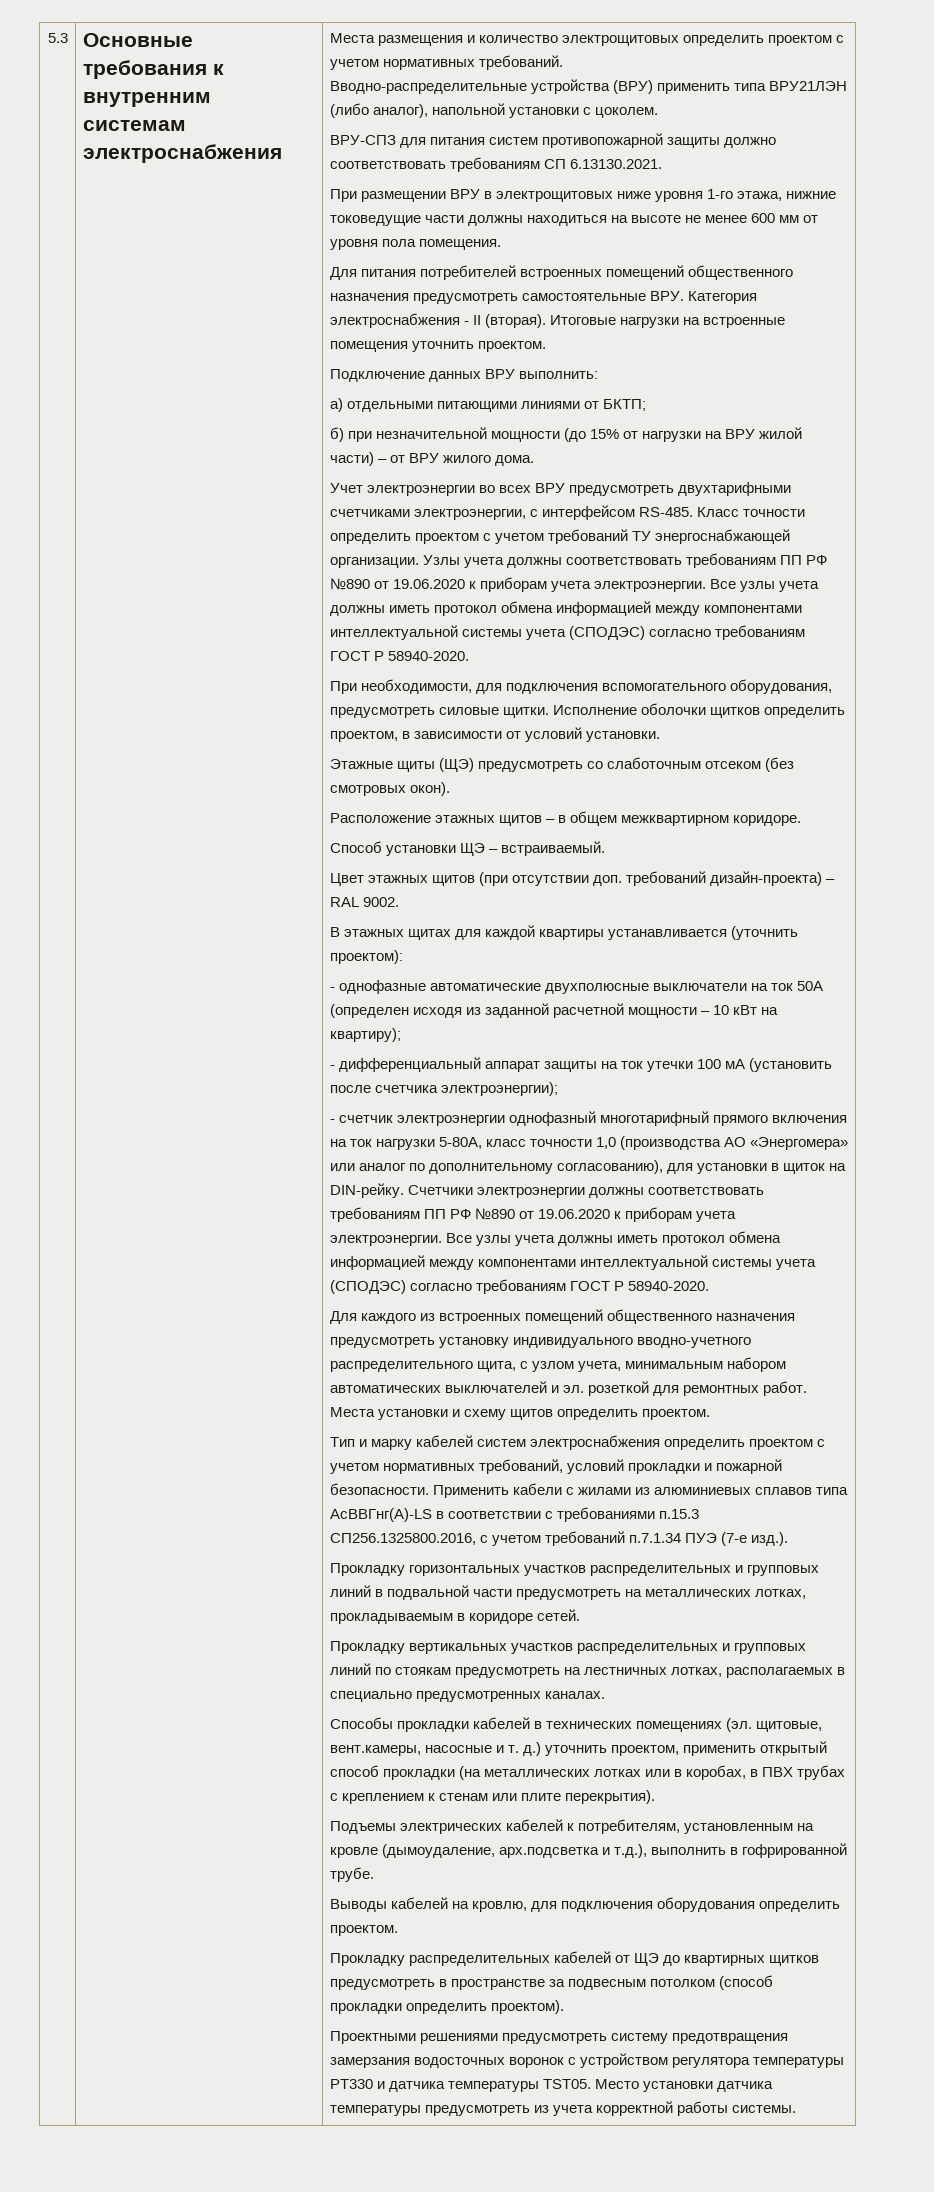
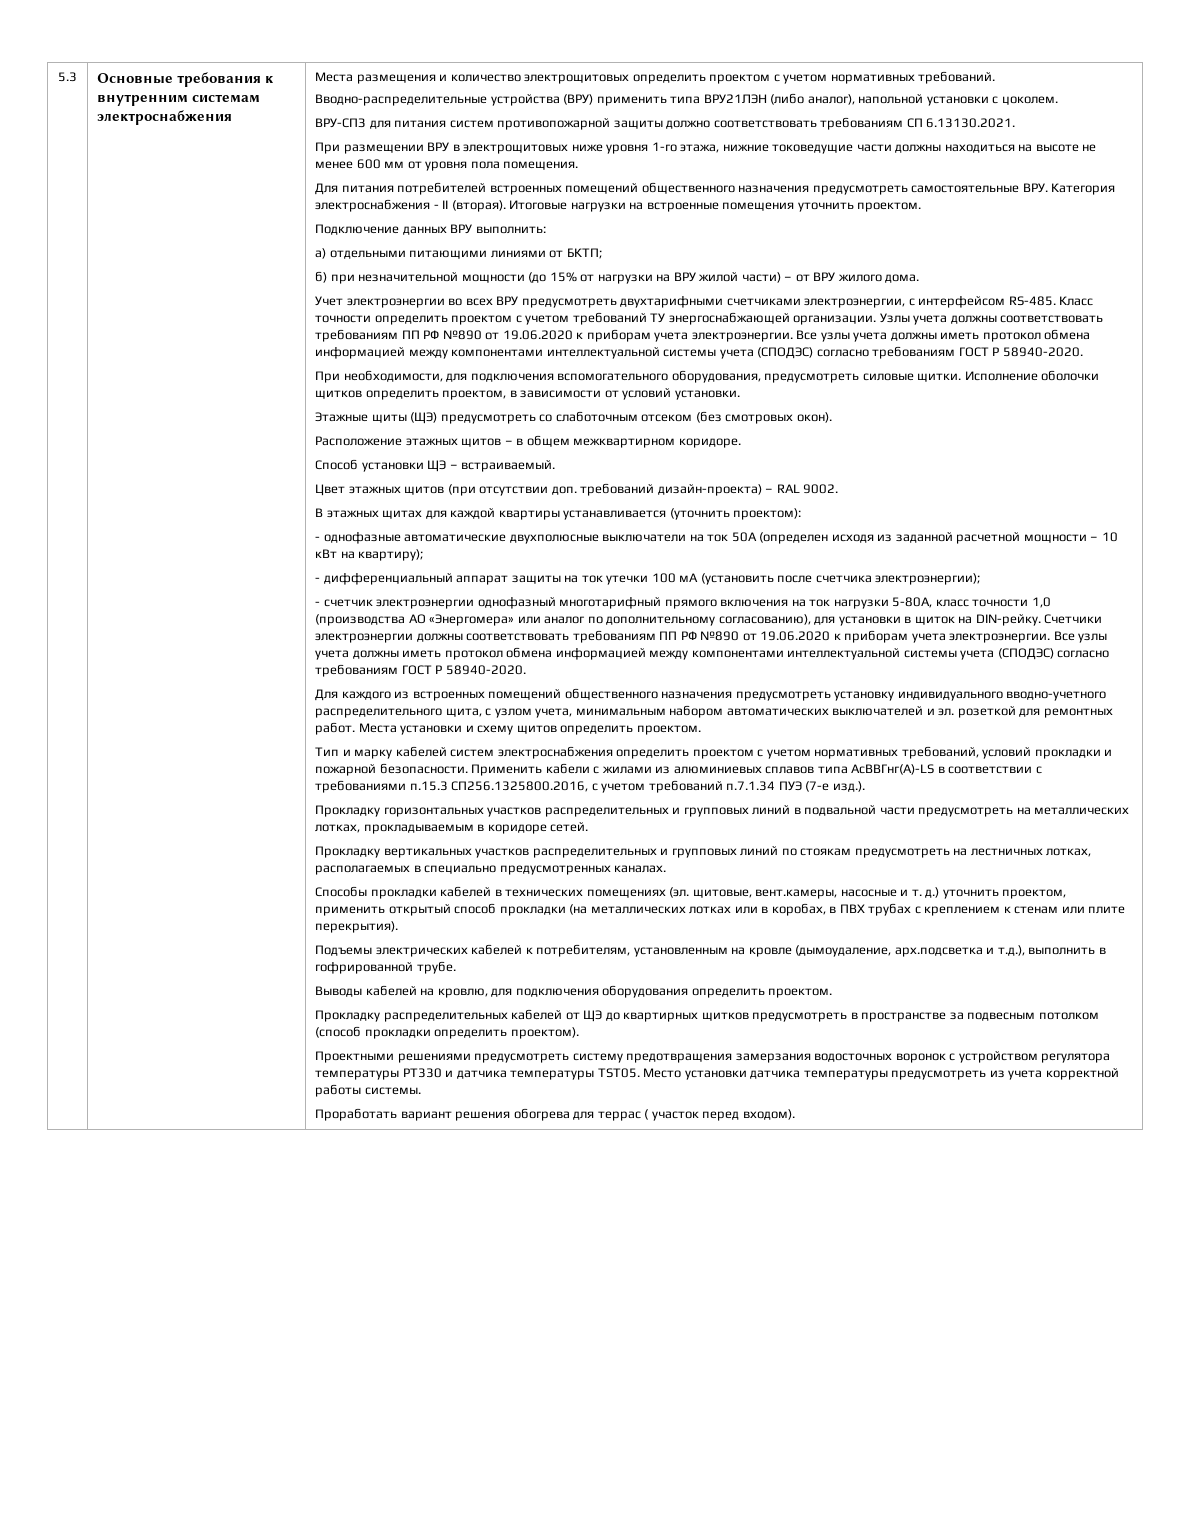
(796, 2109) none -> [315,1108,795,1121] // Проработать вариант решения обогрева для террас ( участок перед входом).

